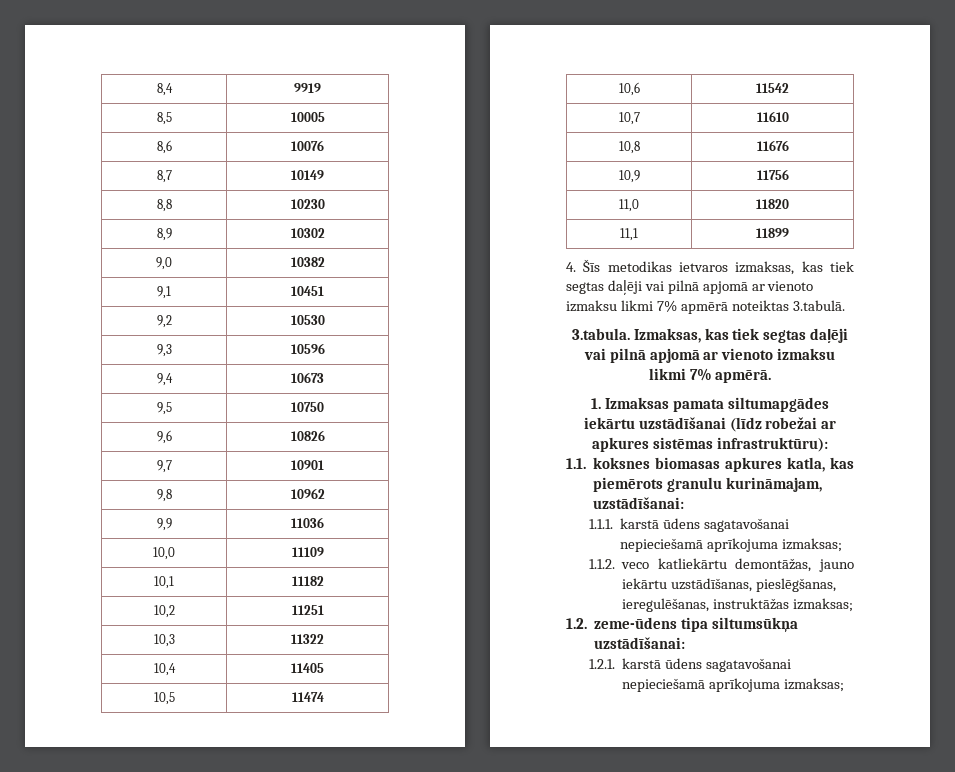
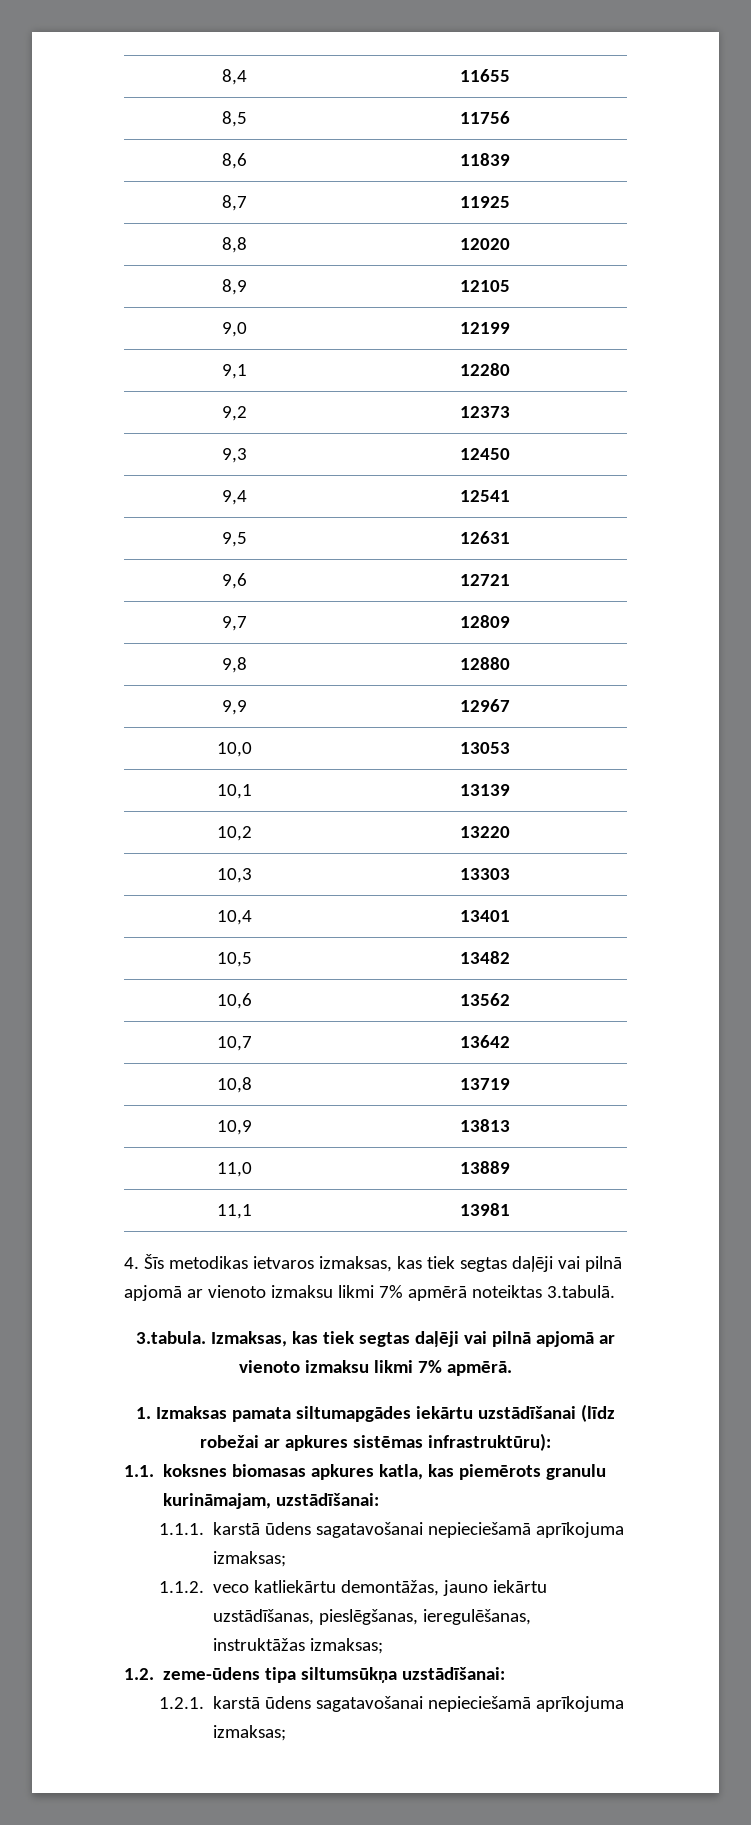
[294,83,321,93] 9919 -> [460,69,510,82] 11655
[290,112,325,122] 10005 -> [460,111,510,124] 11756
[291,140,324,151] 10076 -> [460,153,510,166] 11839
[291,170,324,180] 10149 -> [460,196,510,208] 11925
[290,199,325,209] 10230 -> [460,238,510,250] 12020
[290,228,325,238] 10302 -> [460,280,510,292] 12105
[290,257,325,267] 10382 -> [460,322,510,334] 12199
[291,286,324,296] 10451 -> [460,363,510,376] 12280
[290,315,325,325] 10530 -> [460,406,510,418] 12373
[290,343,325,354] 10596 -> [460,448,510,460] 12450
[291,372,324,383] 10673 -> [460,490,510,502] 12541
[291,402,324,412] 10750 -> [460,531,510,544] 12631
[290,430,325,441] 10826 -> [460,574,510,586] 12721
[291,460,324,470] 10901 -> [460,615,510,628] 12809
[290,488,325,499] 10962 -> [460,657,510,670] 12880
[291,517,324,528] 11036 -> [460,699,510,712] 12967
[291,547,324,557] 11109 -> [460,742,510,754] 13053
[291,576,324,586] 11182 -> [460,784,510,796] 13139
[291,605,324,615] 11251 -> [460,826,510,838] 13220
[291,634,324,644] 11322 -> [460,868,510,880] 13303
[291,663,324,673] 11405 -> [460,910,510,922] 13401
[291,692,324,702] 11474 -> [460,951,510,964] 13482
[756,83,789,93] 11542 -> [460,993,510,1006] 13562
[756,111,789,122] 11610 -> [460,1035,510,1048] 13642
[756,140,789,151] 11676 -> [460,1078,510,1090] 13719
[756,169,789,180] 11756 -> [460,1119,510,1132] 13813
[756,199,789,209] 11820 -> [460,1161,510,1174] 13889
[756,228,789,238] 11899 -> [460,1203,510,1216] 13981

